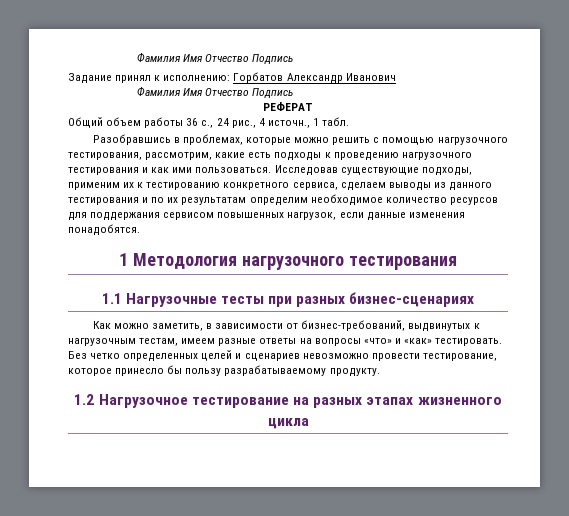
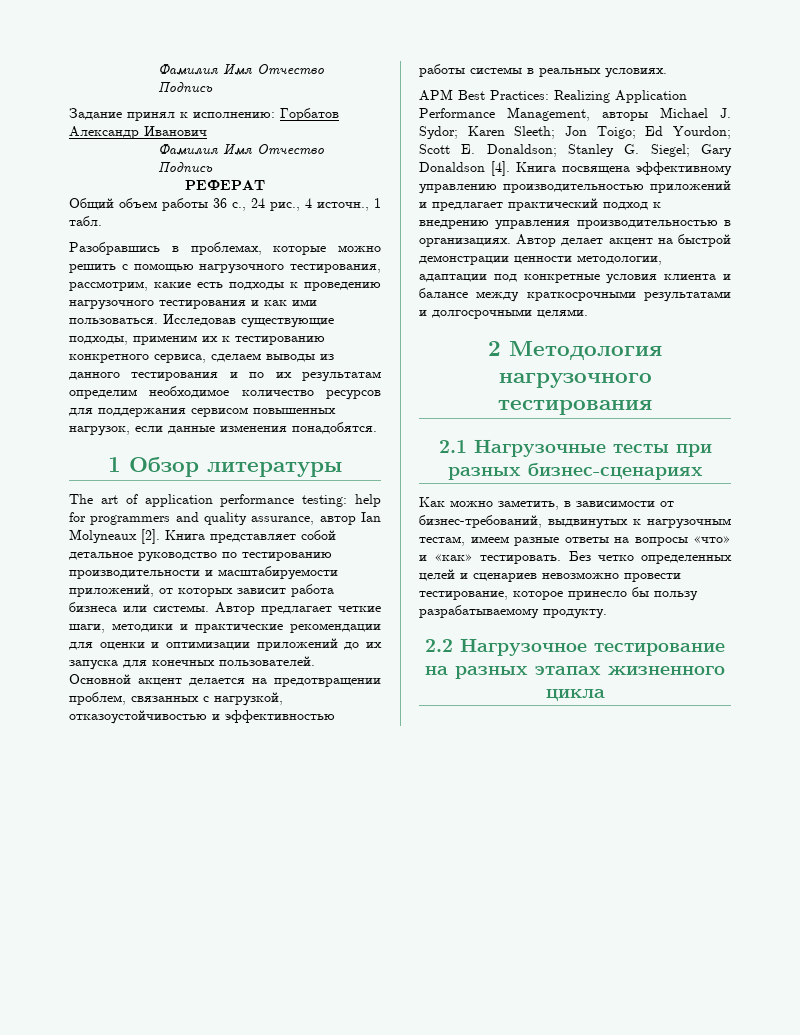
(129, 259) none -> [129,457,342,477] [69,494,381,507] [69,512,381,525] [69,529,336,544] [69,552,332,562] [69,566,338,580] [69,584,334,597] [69,602,381,615] [69,623,381,633] [69,638,382,651] [69,656,315,670] [69,674,381,687] [69,692,283,706] [69,710,335,724] [419,64,667,78] [419,89,687,103] [419,107,731,121] [419,126,731,139] [419,144,732,157] [419,161,732,176] [419,180,731,194] [419,198,661,211] [419,220,731,230] [419,234,731,247] [419,255,662,265] [419,274,731,284] [419,288,731,302] [419,309,588,319] [488,341,501,356] Обзор литературы // The art of application performance testing: help for programmers and quality assurance, автор Ian Molyneaux [2]. Книга представляет собой детальное руководство по тестированию производительности и масштабируемости приложений, от которых зависит работа бизнеса или системы. Автор предлагает четкие шаги, методики и практические рекомендации для оценки и оптимизации приложений до их запуска для конечных пользователей. Основной акцент делается на предотвращении проблем, связанных с нагрузкой, отказоустойчивостью и эффективностью работы системы в реальных условиях. // APM Best Practices: Realizing Application Performance Management, авторы Michael J. Sydor; Karen Sleeth; Jon Toigo; Ed Yourdon; Scott E. Donaldson; Stanley G. Siegel; Gary Donaldson [4]. Книга посвящена эффективному управлению производительностью приложений и предлагает практический подход к внедрению управления производительностью в организациях. Автор делает акцент на быстрой демонстрации ценности методологии, адаптации под конкретные условия клиента и балансе между краткосрочными результатами и долгосрочными целями. // 2
[101,293,122,304] 1.1 -> [438,440,467,453] 2.1
[74,394,95,405] 1.2 -> [425,639,453,652] 2.2

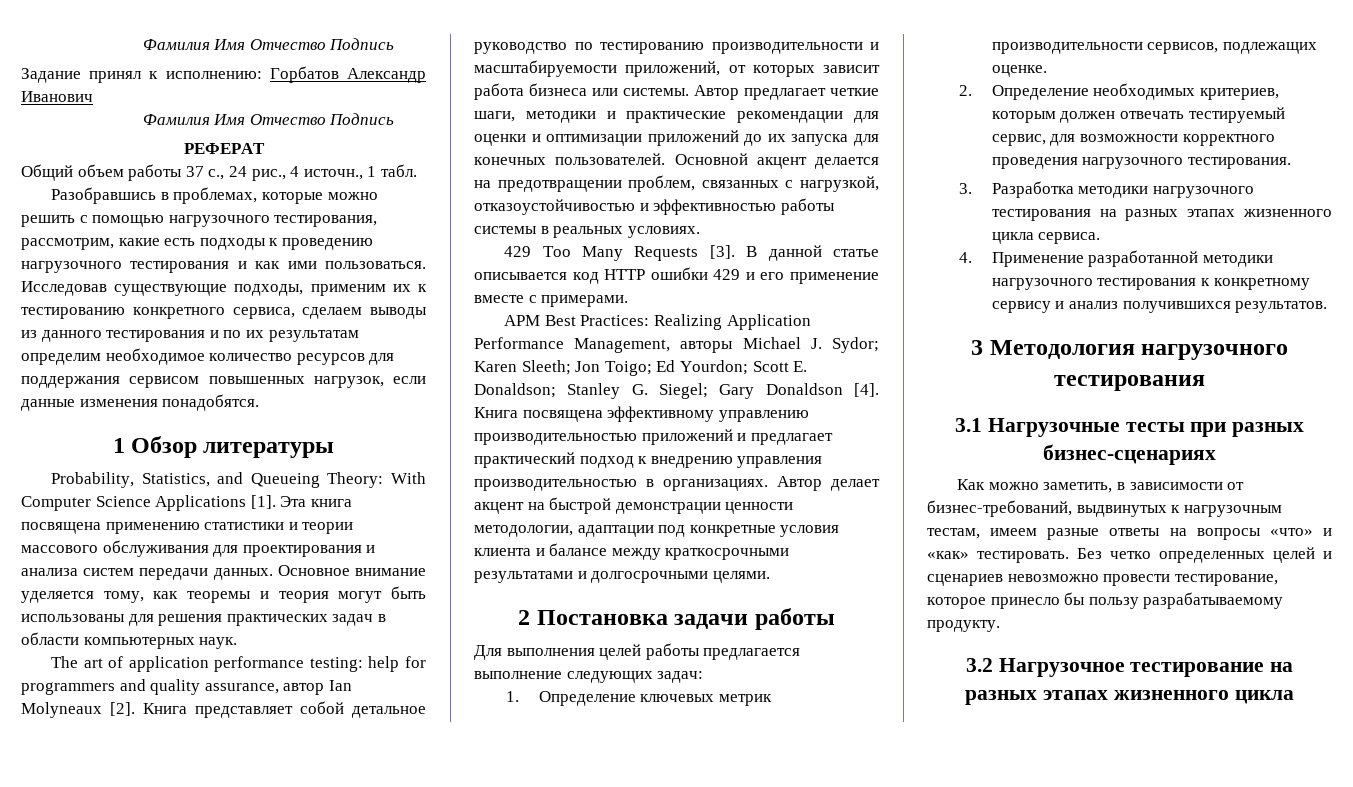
[213,198,227,208] 36 -> [185,166,204,177] 37
(342, 469) none -> [51,472,426,488] [21,495,352,511] [21,522,354,534] [21,540,376,557] [21,565,426,580] [21,586,427,603] [21,614,386,626] [21,632,238,649] // Probability, Statistics, and Queueing Theory: With Computer Science Applications [1]. Эта книга посвящена применению статистики и теории массового обслуживания для проектирования и анализа систем передачи данных. Основное внимание уделяется тому, как теоремы и теория могут быть использованы для решения практических задач в области компьютерных наук.
(667, 73) none -> [504,245,879,261] [474,267,879,284] [474,295,629,307] // 429 Too Many Requests [3]. В данной статье описывается код HTTP ошибки 429 и его применение вместе с примерами.
(501, 348) none -> [536,608,835,630] [474,643,801,660] [474,671,704,683] [506,691,772,706] [991,42,1317,54] [991,65,1047,77] [959,83,1279,100] [991,107,1285,123] [991,134,1275,146] [991,157,1291,169] [959,181,1254,198] [991,209,1332,221] [991,232,1101,244] [959,250,1273,267] [991,278,1310,290] [991,301,1328,313] [971,340,984,355] Постановка задачи работы // Для выполнения целей работы предлагается выполнение следующих задач: // 1. Определение ключевых метрик производительности сервисов, подлежащих оценке. // 2. Определение необходимых критериев, которым должен отвечать тестируемый сервис, для возможности корректного проведения нагрузочного тестирования. // 3. Разработка методики нагрузочного тестирования на разных этапах жизненного цикла сервиса. // 4. Применение разработанной методики нагрузочного тестирования к конкретному сервису и анализ получившихся результатов. // 3
[438,440,467,453] 2.1 -> [954,418,982,432] 3.1
[425,639,453,652] 2.2 -> [965,658,993,672] 3.2

